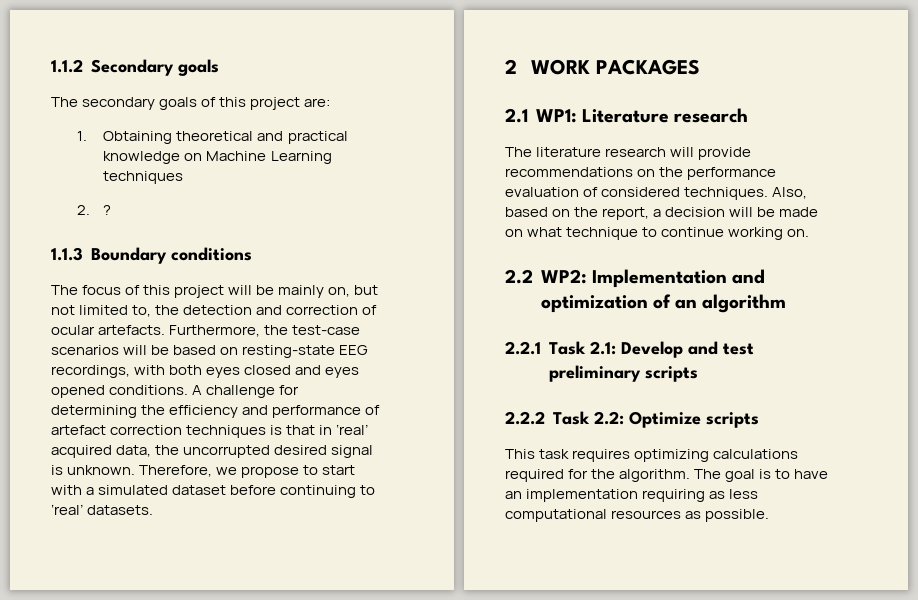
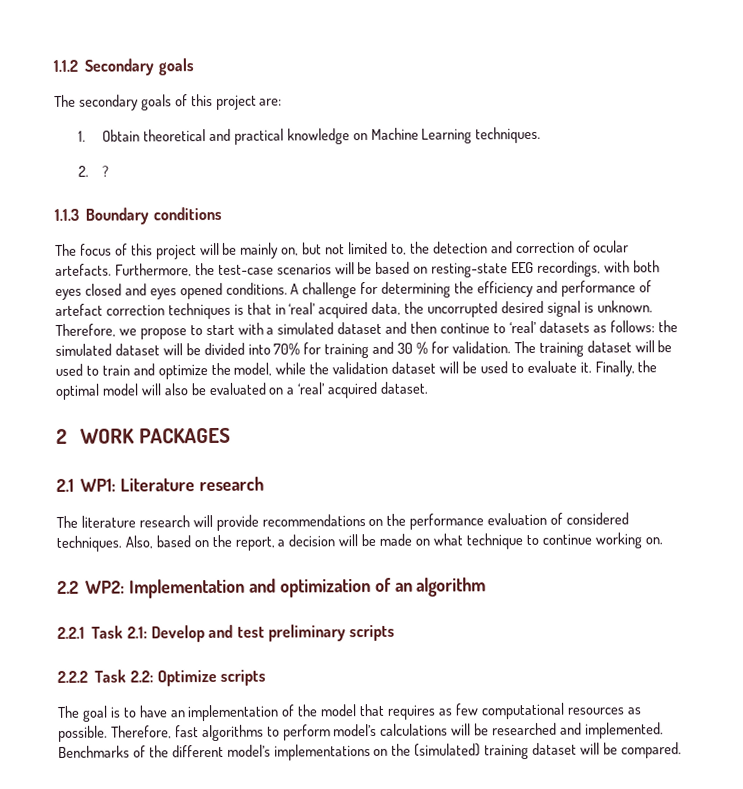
[103,131,173,144] Obtaining -> [102,129,141,142] Obtain
[103,171,184,184] techniques -> [475,126,542,144] techniques.
[230,485,376,498] [51,504,154,515] before continuing to ‘real’ datasets. -> [385,320,678,334] [55,340,673,359] [55,360,658,380] [55,381,429,400] and then continue to ‘real’ datasets as follows: the simulated dataset will be divided into 70% for training and 30 % for validation. The training dataset will be used to train and optimize the model, while the validation dataset will be used to evaluate it. Finally, the optimal model will also be evaluated on a ‘real’ acquired dataset.
[505,449,799,462] [505,469,691,482] This task requires optimizing calculations required for the algorithm. -> (267, 677) none
[642,489,759,502] [505,509,770,522] requiring as less computational resources as possible. -> [281,702,642,720] [58,722,664,742] [58,742,682,761] of the model that requires as few computational resources as possible. Therefore, fast algorithms to perform model’s calculations will be researched and implemented. Benchmarks of the different model’s implementations on the (simulated) training dataset will be compared.

